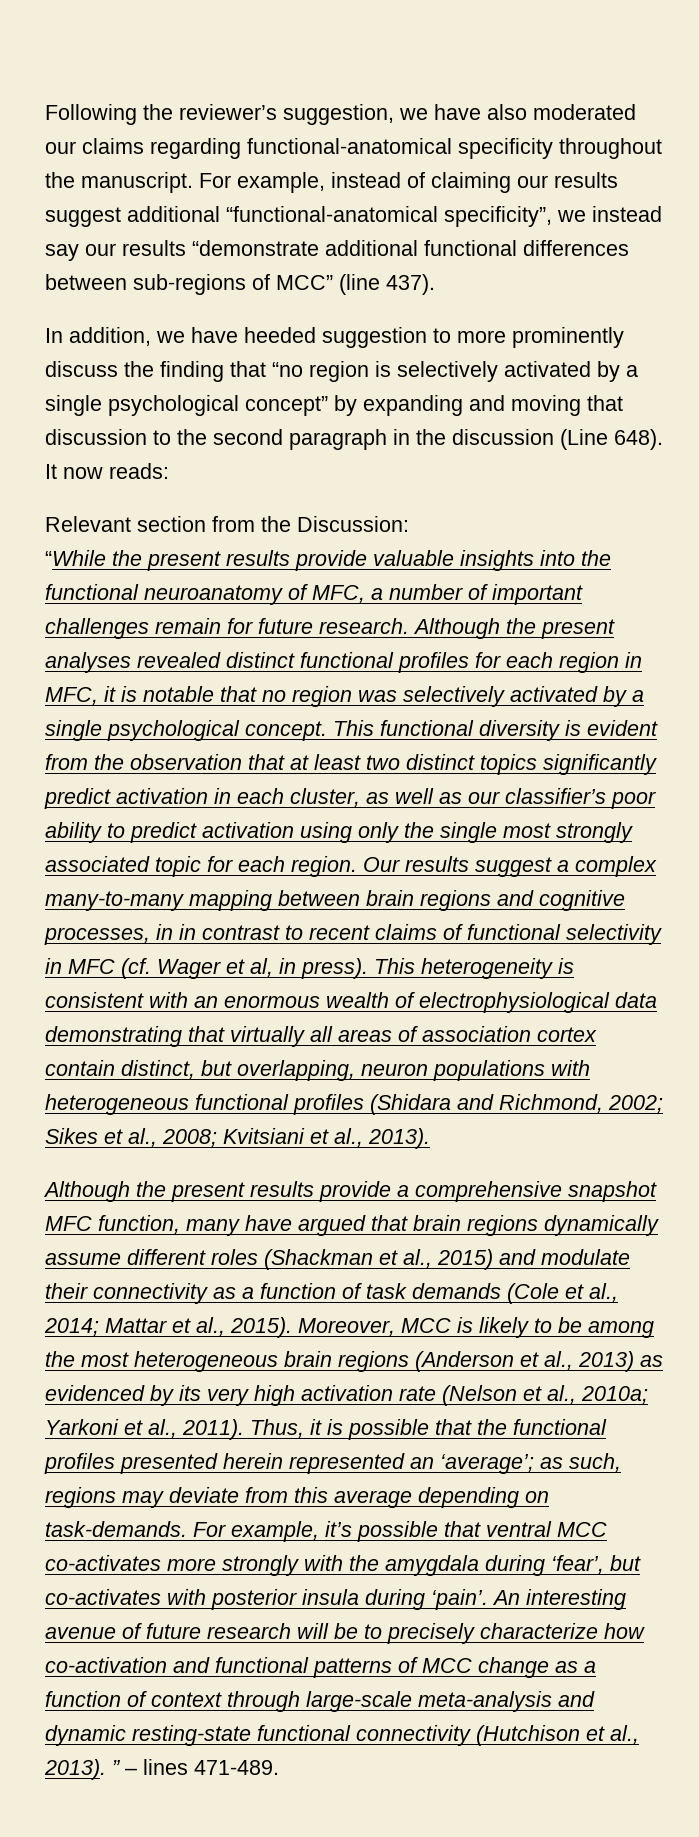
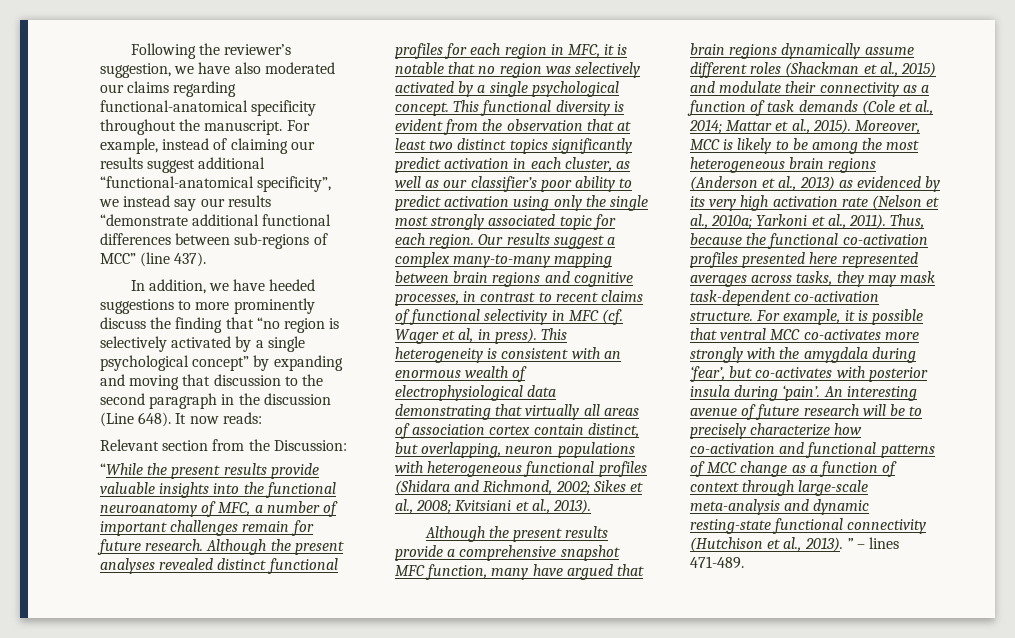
[322,327,427,348] suggestion -> [100,299,174,314] suggestions
[179,924,196,940] in -> (477, 296) none
[310,1419,607,1440] [44,1453,621,1474] [45,1487,549,1508] [45,1521,352,1542] it is possible that the functional profiles presented herein represented an ‘average’; as such, regions may deviate from this average depending on task-demands. For example, it’s -> [690,233,928,249] [690,252,918,268] [690,271,935,287] [690,290,880,306] [690,309,868,325] because the functional co-activation profiles presented here represented averages across tasks, they may mask task-dependent co-activation structure. For example, it is

